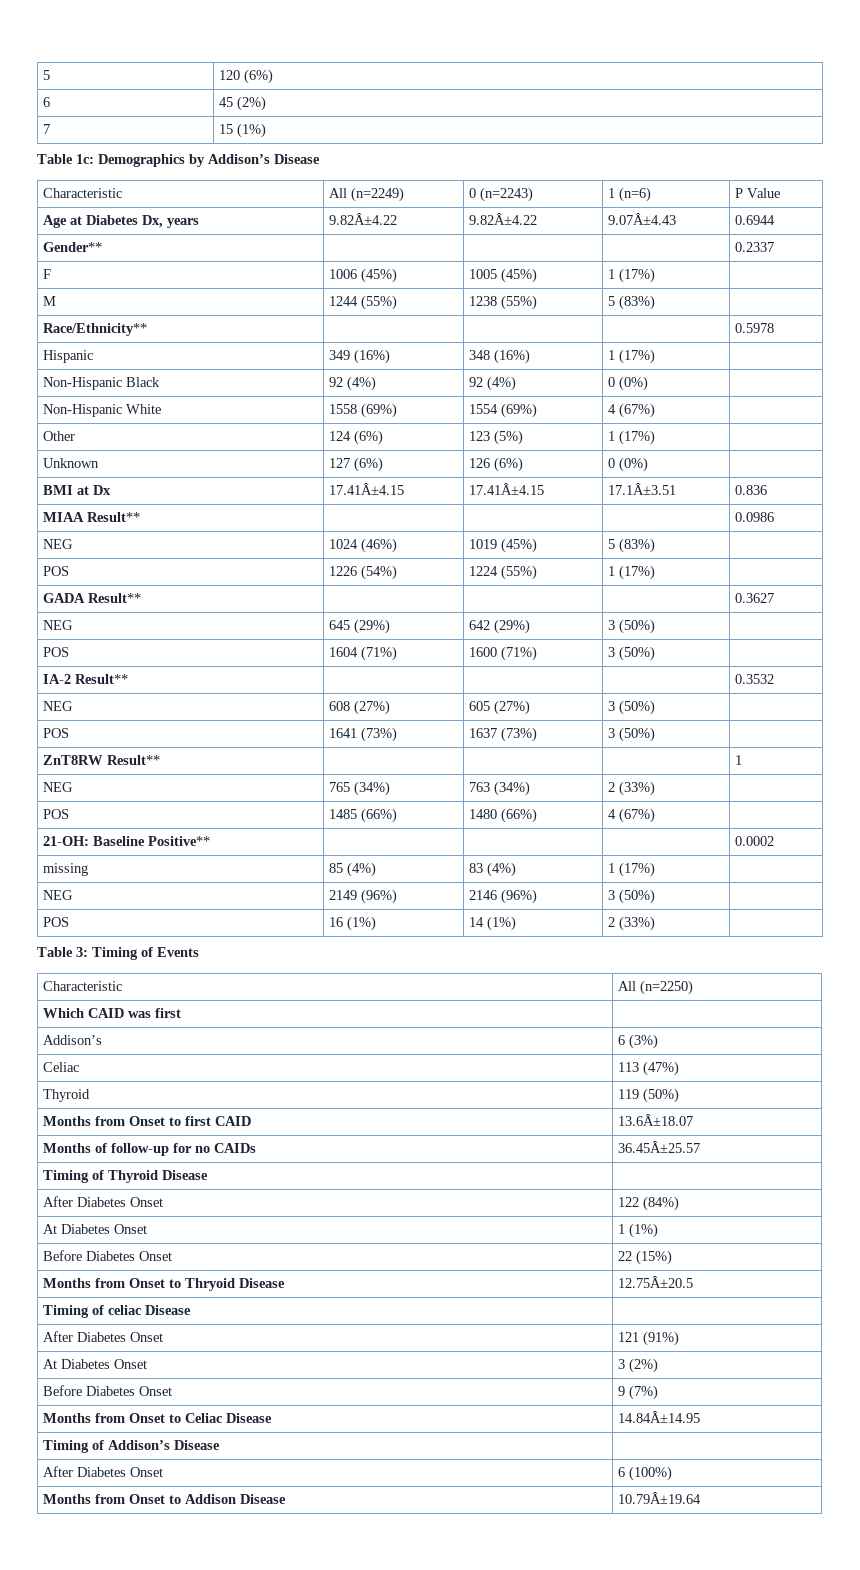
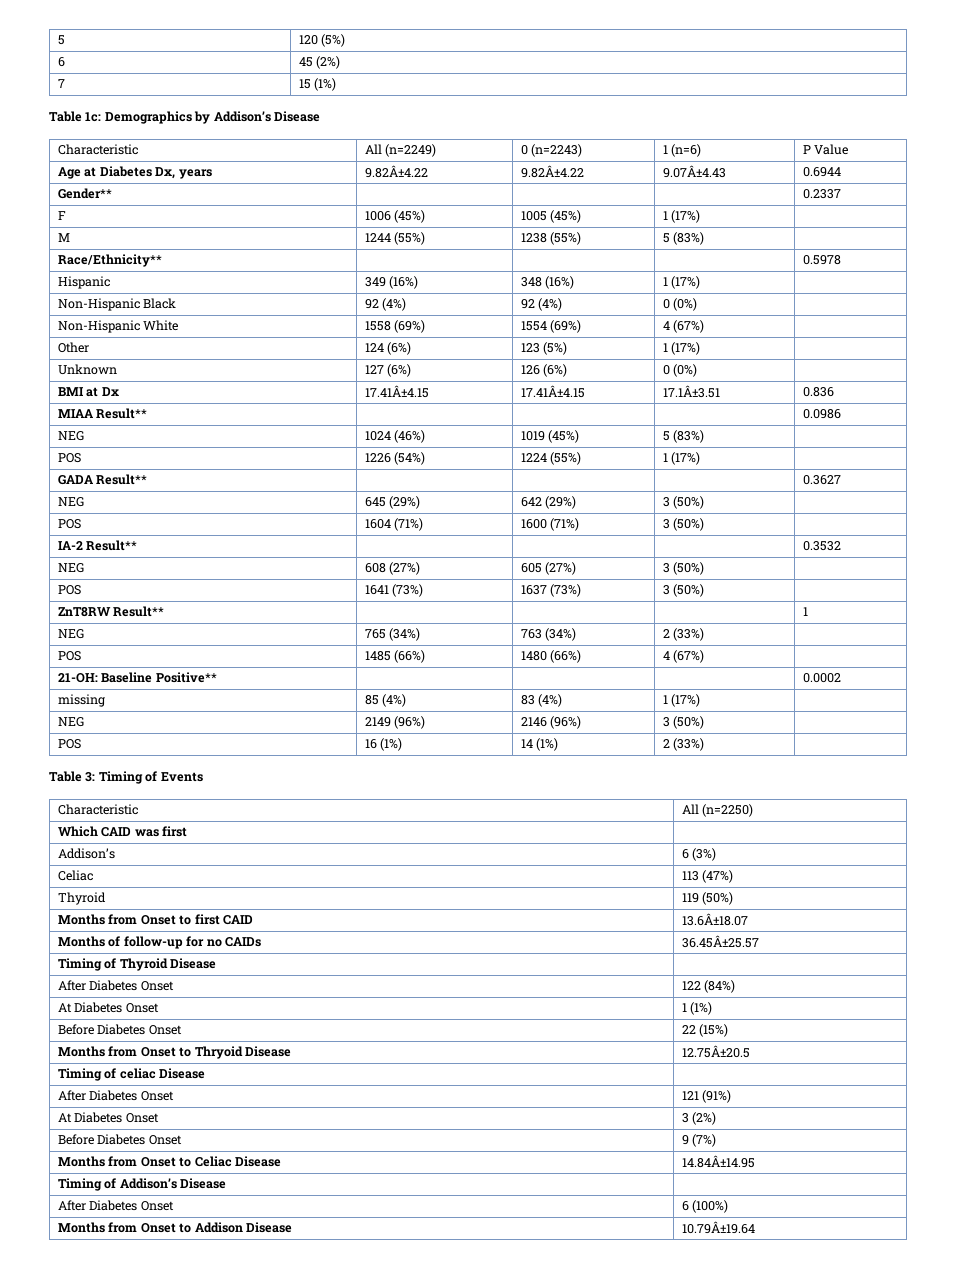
[243,69,273,84] (6%) -> [321,34,346,47] (5%)

